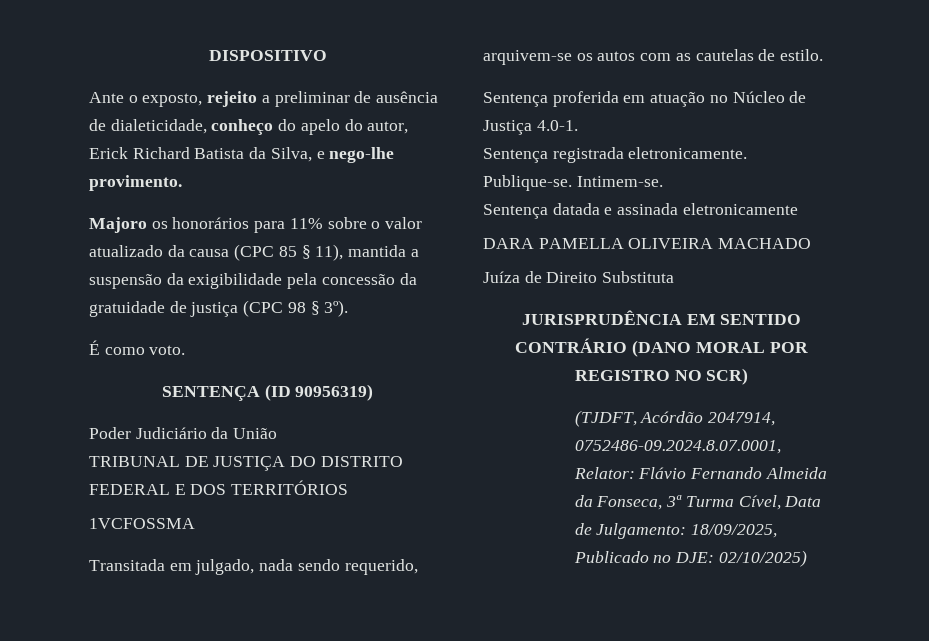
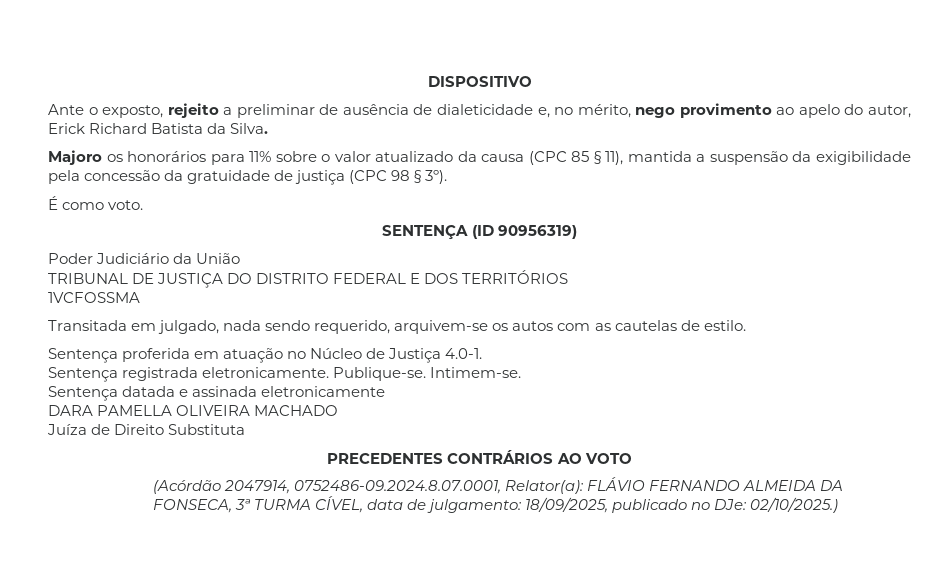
[110,119,297,135] dialeticidade, conheço do -> [436,103,795,118] dialeticidade e, no mérito, nego provimento ao
[270,147,395,163] [89,175,182,191] Silva, e nego-lhe provimento. -> [230,123,269,134] Silva.
[521,310,802,325] [515,338,808,357] [574,368,749,385] [574,410,776,427] [574,440,781,454] [573,467,827,479] [574,495,822,510] [574,523,778,539] [573,550,807,567] JURISPRUDÊNCIA EM SENTIDO CONTRÁRIO (DANO MORAL POR REGISTRO NO SCR) // (TJDFT, Acórdão 2047914, 0752486-09.2024.8.07.0001, Relator: Flávio Fernando Almeida da Fonseca, 3ª Turma Cível, Data de Julgamento: 18/09/2025, Publicado no DJE: 02/10/2025) -> [327,450,632,464] [152,477,844,494] [152,496,839,513] PRECEDENTES CONTRÁRIOS AO VOTO // (Acórdão 2047914, 0752486-09.2024.8.07.0001, Relator(a): FLÁVIO FERNANDO ALMEIDA DA FONSECA, 3ª TURMA CÍVEL, data de julgamento: 18/09/2025, publicado no DJe: 02/10/2025.)

